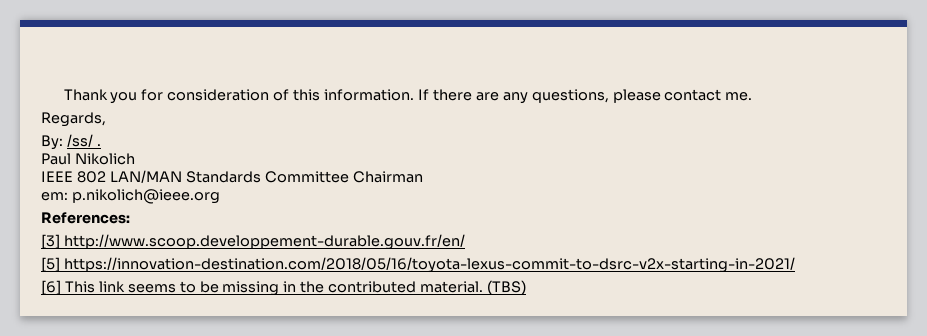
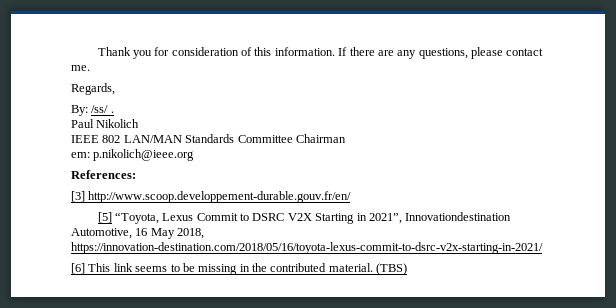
(60, 264) none -> [114,212,512,224] [71,228,205,239] “Toyota, Lexus Commit to DSRC V2X Starting in 2021”, Innovationdestination Automotive, 16 May 2018,

